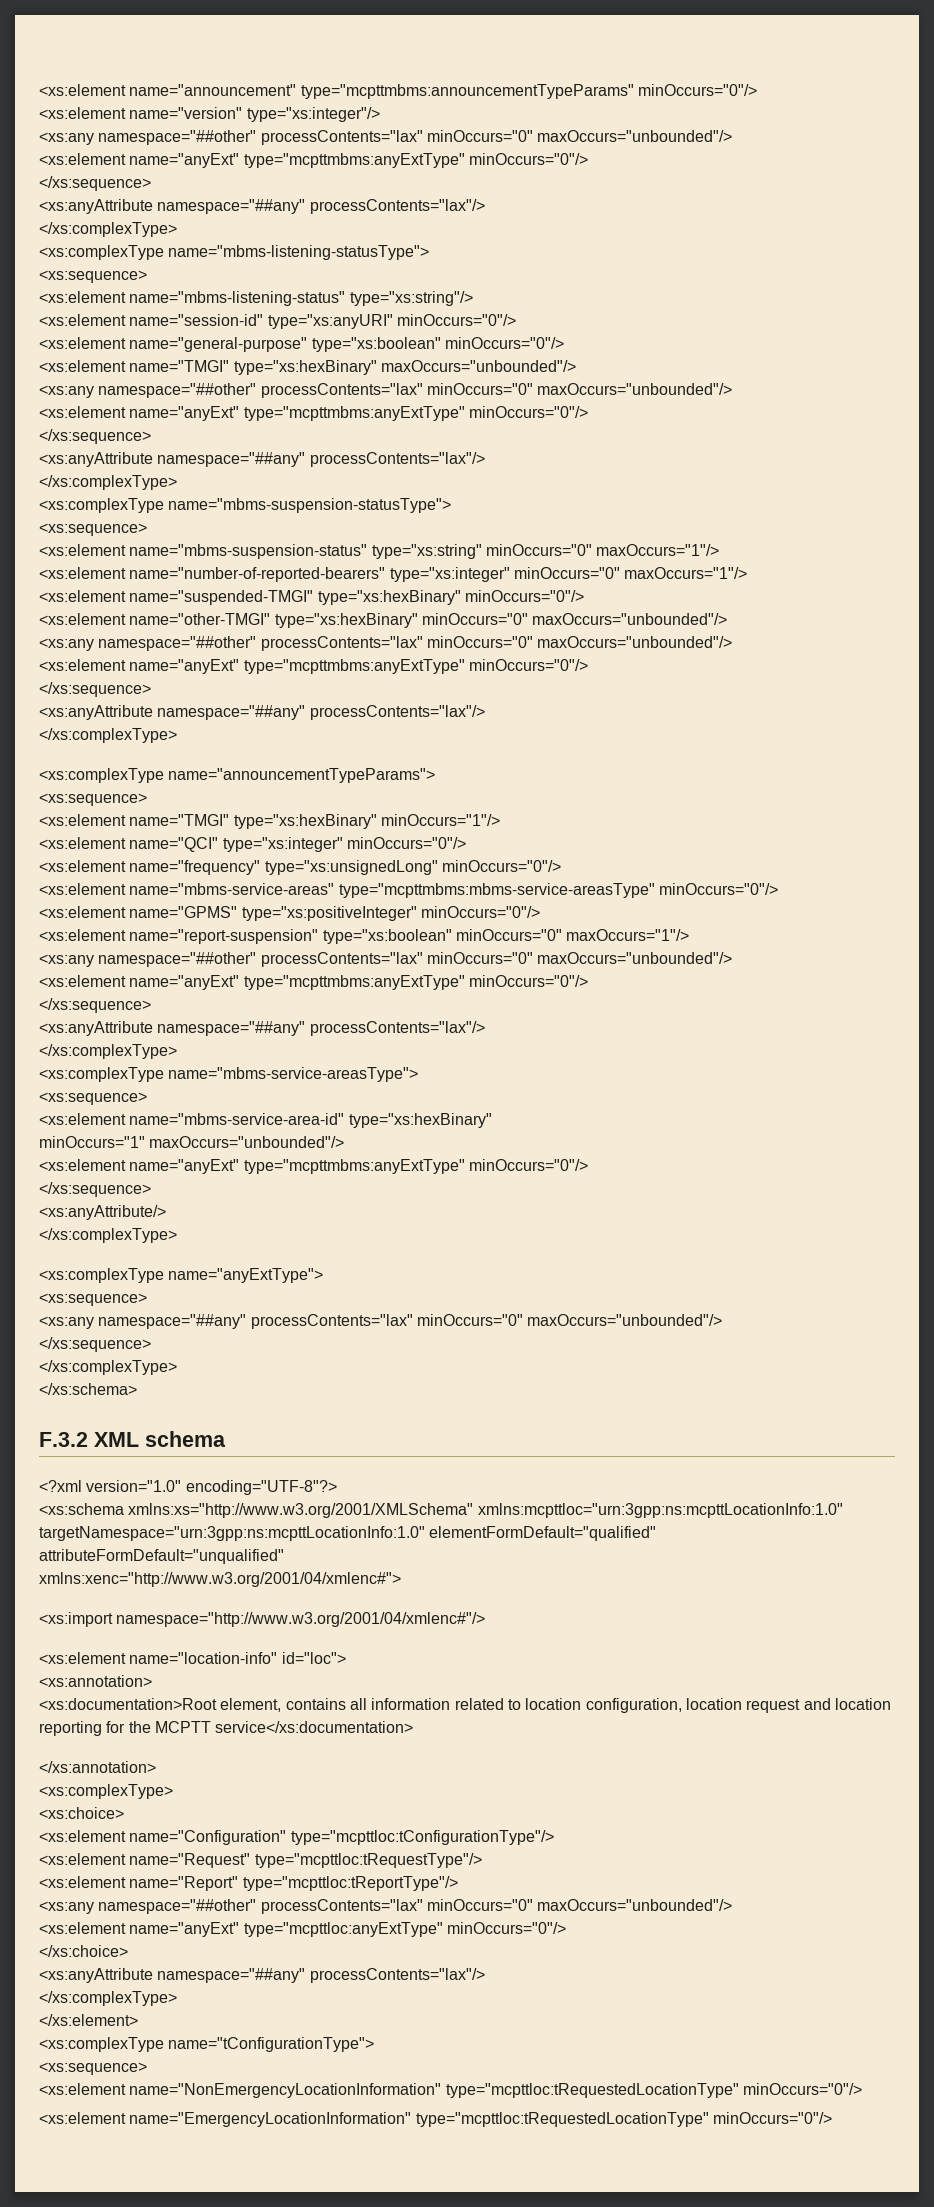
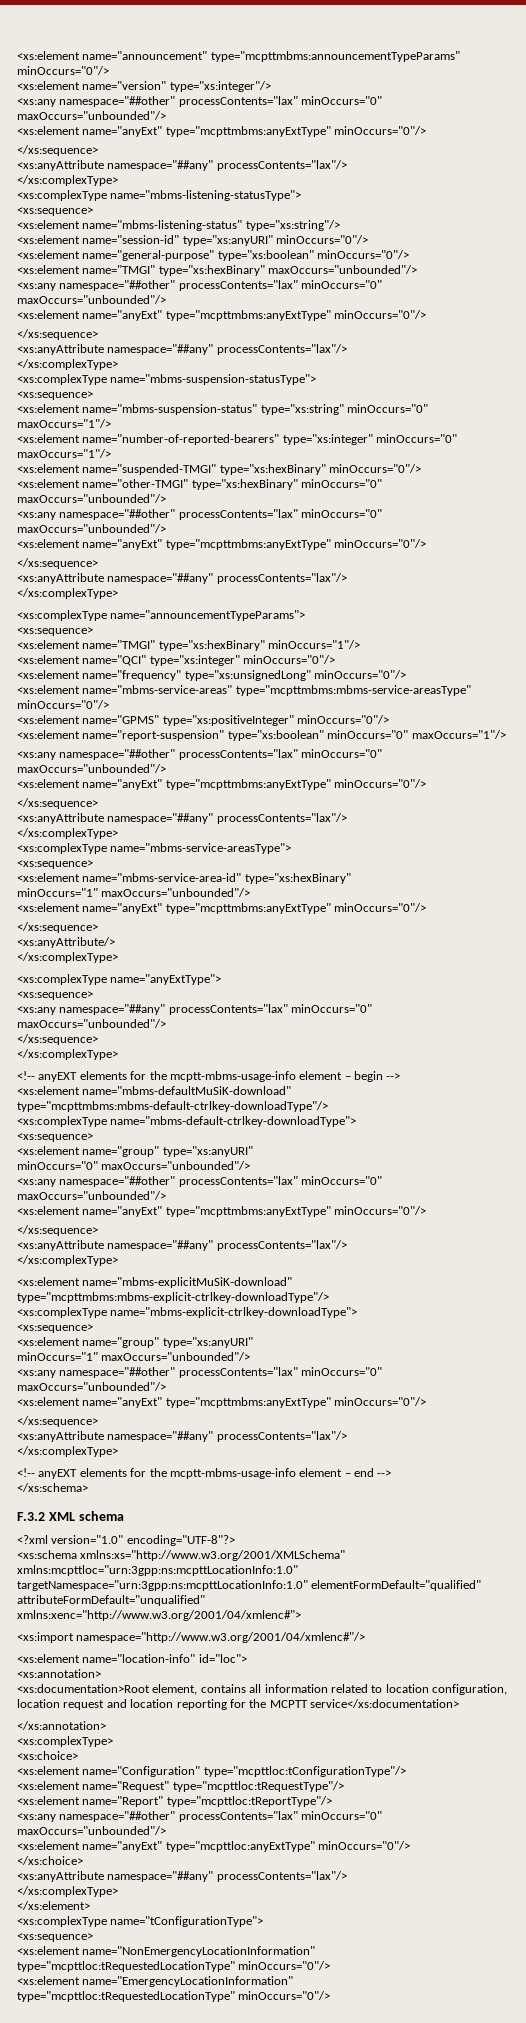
(177, 1367) none -> [17,1071,401,1082] [17,1086,292,1095] [17,1101,328,1112] [17,1116,357,1127] [17,1133,93,1142] [17,1146,253,1157] [17,1161,251,1170] [17,1176,383,1187] [17,1191,166,1200] [17,1206,427,1217] [17,1225,98,1236] [17,1240,347,1251] [17,1255,118,1266] [17,1277,293,1288] [17,1292,329,1303] [17,1307,358,1318] [17,1324,93,1333] [17,1337,253,1348] [17,1352,251,1361] [17,1367,383,1378] [17,1382,166,1391] [17,1397,427,1408] [17,1416,98,1427] [17,1431,347,1442] [17,1446,118,1457] [17,1468,392,1479] // <!-- anyEXT elements for the mcptt-mbms-usage-info element – begin --> // <xs:element name="mbms-defaultMuSiK-download" type="mcpttmbms:mbms-default-ctrlkey-downloadType"/> // <xs:complexType name="mbms-default-ctrlkey-downloadType"> // <xs:sequence> // <xs:element name="group" type="xs:anyURI" // minOccurs="0" maxOccurs="unbounded"/> // <xs:any namespace="##other" processContents="lax" minOccurs="0" maxOccurs="unbounded"/> // <xs:element name="anyExt" type="mcpttmbms:anyExtType" minOccurs="0"/> // </xs:sequence> // <xs:anyAttribute namespace="##any" processContents="lax"/> // </xs:complexType> // <xs:element name="mbms-explicitMuSiK-download" type="mcpttmbms:mbms-explicit-ctrlkey-downloadType"/> // <xs:complexType name="mbms-explicit-ctrlkey-downloadType"> // <xs:sequence> // <xs:element name="group" type="xs:anyURI" // minOccurs="1" maxOccurs="unbounded"/> // <xs:any namespace="##other" processContents="lax" minOccurs="0" maxOccurs="unbounded"/> // <xs:element name="anyExt" type="mcpttmbms:anyExtType" minOccurs="0"/> // </xs:sequence> // <xs:anyAttribute namespace="##any" processContents="lax"/> // </xs:complexType> // <!-- anyEXT elements for the mcptt-mbms-usage-info element – end -->

